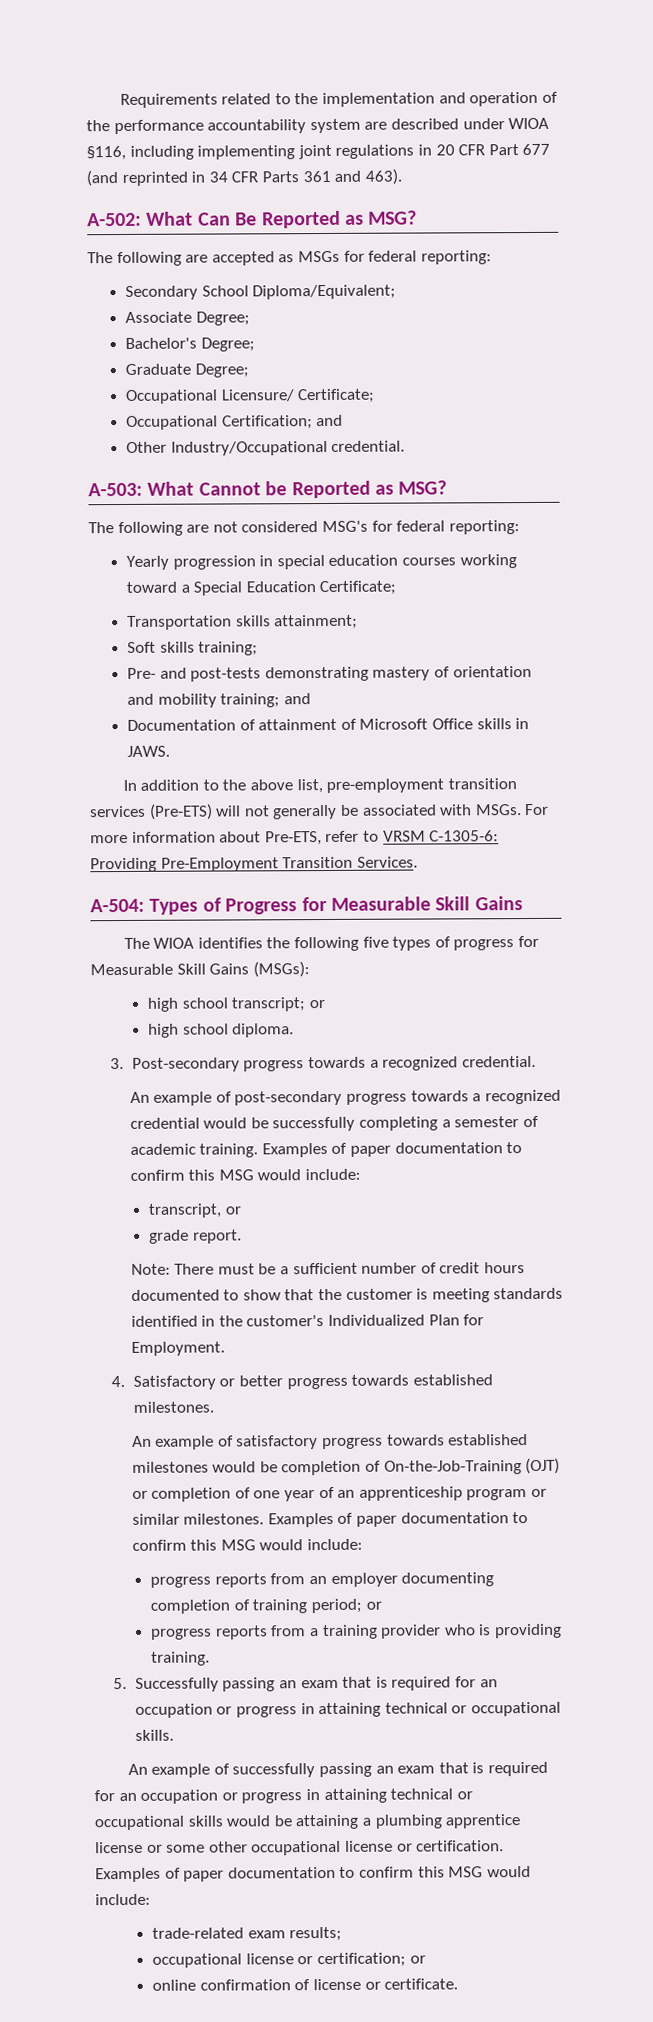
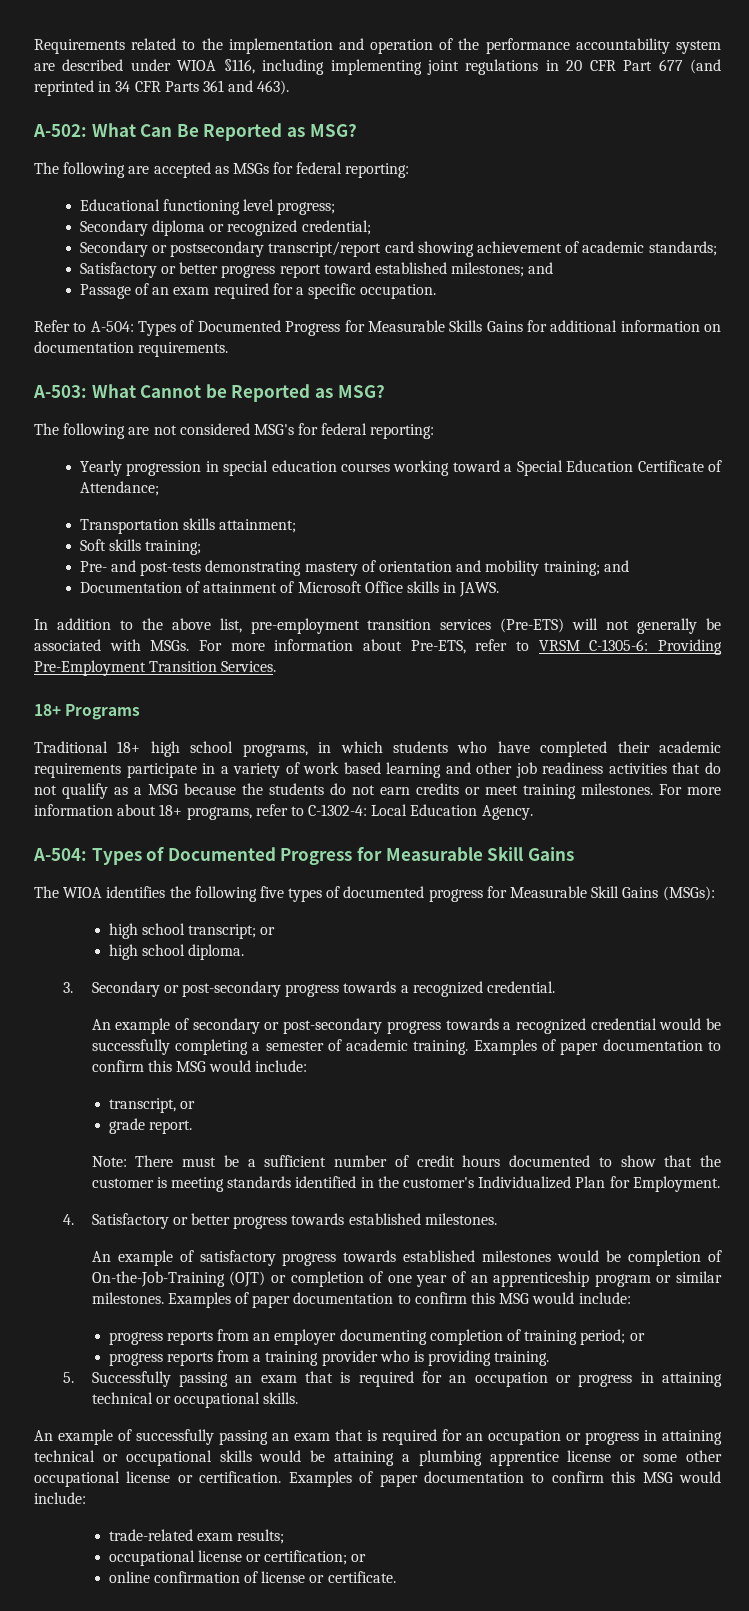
[125,284,397,300] [125,311,250,326] [125,337,255,352] [125,363,249,378] [125,388,376,404] [126,414,344,430] [126,440,406,456] Secondary School Diploma/Equivalent; // Associate Degree; // Bachelor's Degree; // Graduate Degree; // Occupational Licensure/ Certificate; // Occupational Certification; and // Other Industry/Occupational credential. -> [79,199,336,215] [79,220,371,236] [79,241,717,257] [79,262,554,278] [79,283,437,299] [34,320,721,336] [34,341,229,357] Educational functioning level progress; // Secondary diploma or recognized credential; // Secondary or postsecondary transcript/report card showing achievement of academic standards; // Satisfactory or better progress report toward established milestones; and // Passage of an exam required for a specific occupation. // Refer to A-504: Types of Documented Progress for Measurable Skills Gains for additional information on documentation requirements.
[319,580,397,596] Certificate; -> [637,460,722,472] [79,481,159,496] Certificate of Attendance;
[90,897,222,915] // A-504: Types of -> [34,704,141,720] [34,741,721,757] [34,762,721,778] [34,783,721,799] [34,804,533,820] [33,847,276,865] // 18+ Programs // Traditional 18+ high school programs, in which students who have completed their academic requirements participate in a variety of work based learning and other job readiness activities that do not qualify as a MSG because the students do not earn credits or meet training milestones. For more information about 18+ programs, refer to C-1302-4: Local Education Agency. // A-504: Types of Documented
(451, 942) none -> [343,886,425,898] documented
[131,1057,240,1072] Post-secondary -> [91,981,282,997] Secondary or post-secondary
(232, 1097) none -> [192,1018,280,1034] secondary or

